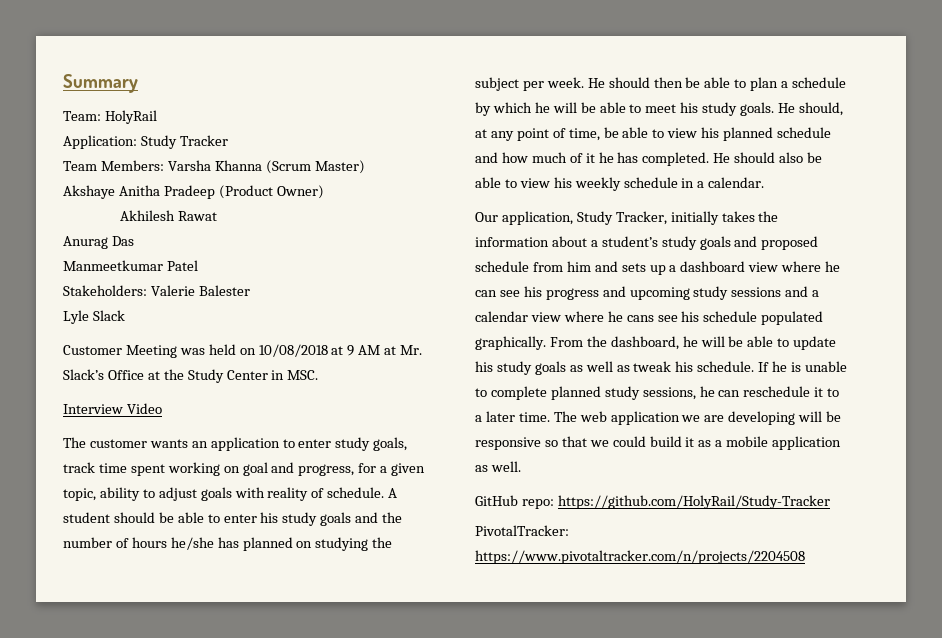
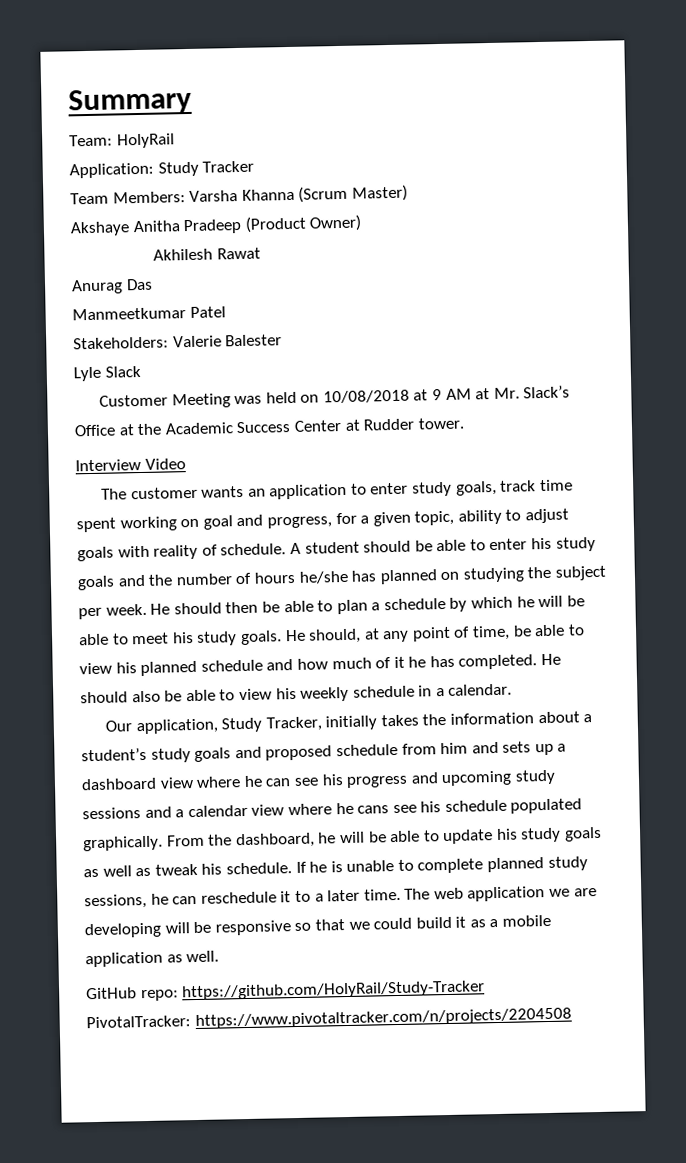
[187,369,319,383] Study Center in MSC. -> [164,417,464,435] Academic Success Center at Rudder tower.

